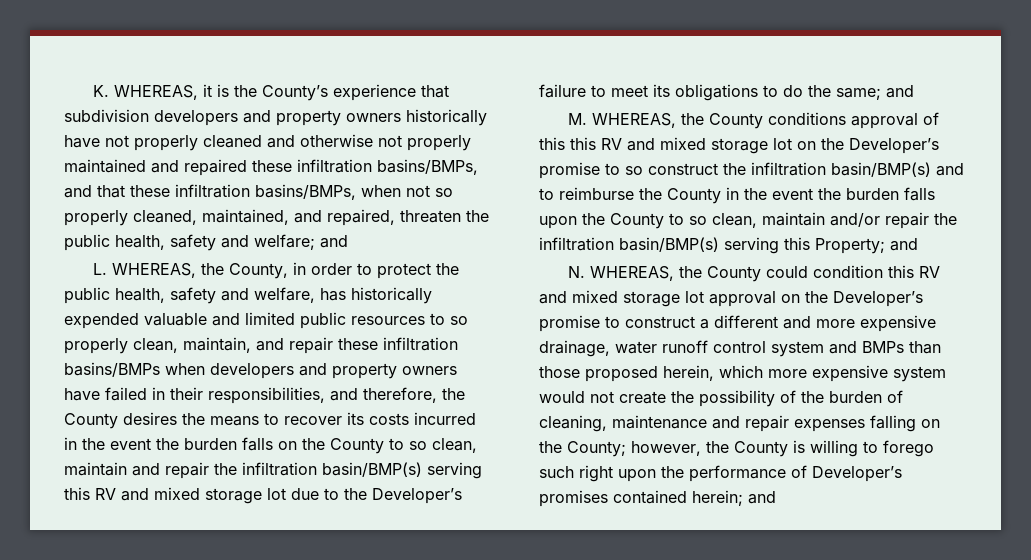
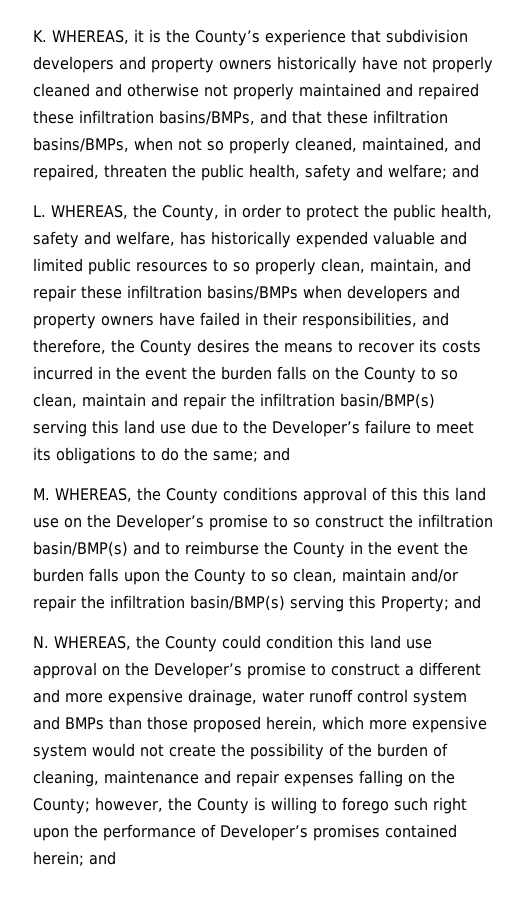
[95,487,286,504] RV and mixed storage lot -> [124,420,186,434] land use
[601,137,792,154] RV and mixed storage lot -> [455,487,486,501] [33,518,59,528] land use
[918,266,940,278] [539,290,704,307] RV and mixed storage lot -> [370,635,432,649] land use

